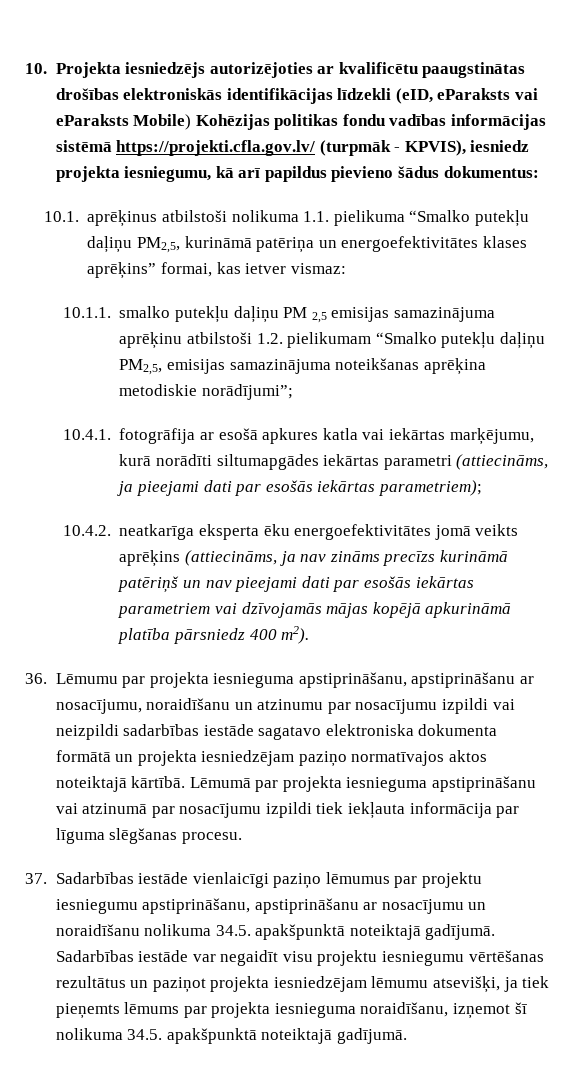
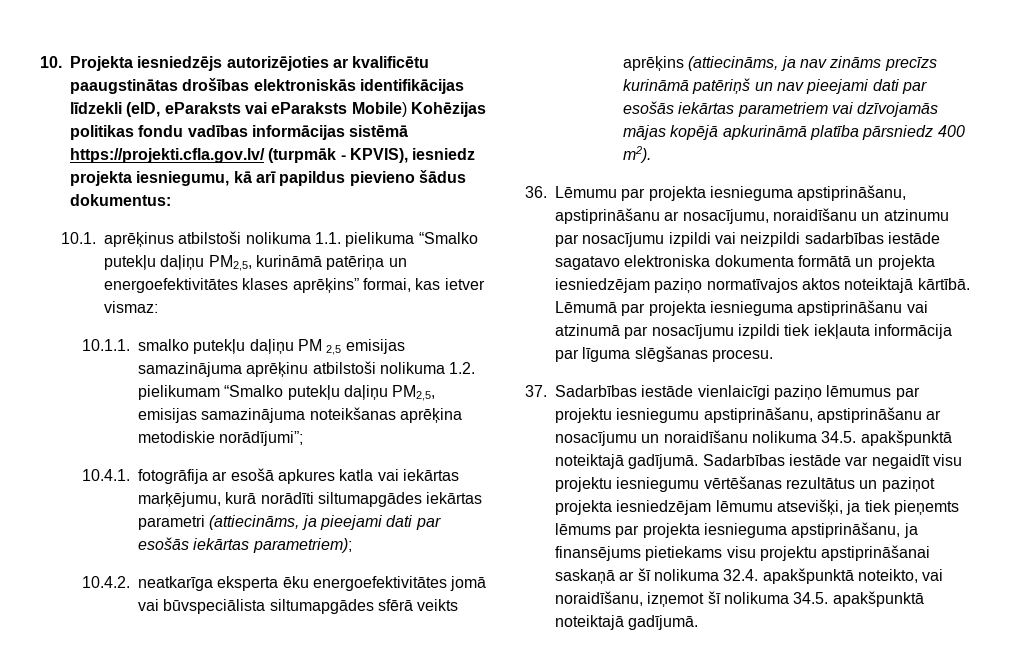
(253, 338) none -> [379,362,445,374] nolikuma
(471, 532) none -> [137,599,413,614] vai būvspeciālista siltumapgādes sfērā
(356, 1010) none -> [791,522,918,538] [555,545,931,561] [555,568,944,584] apstiprināšanu, ja finansējums pietiekams visu projektu apstiprināšanai saskaņā ar šī nolikuma 32.4. apakšpunktā noteikto, vai

